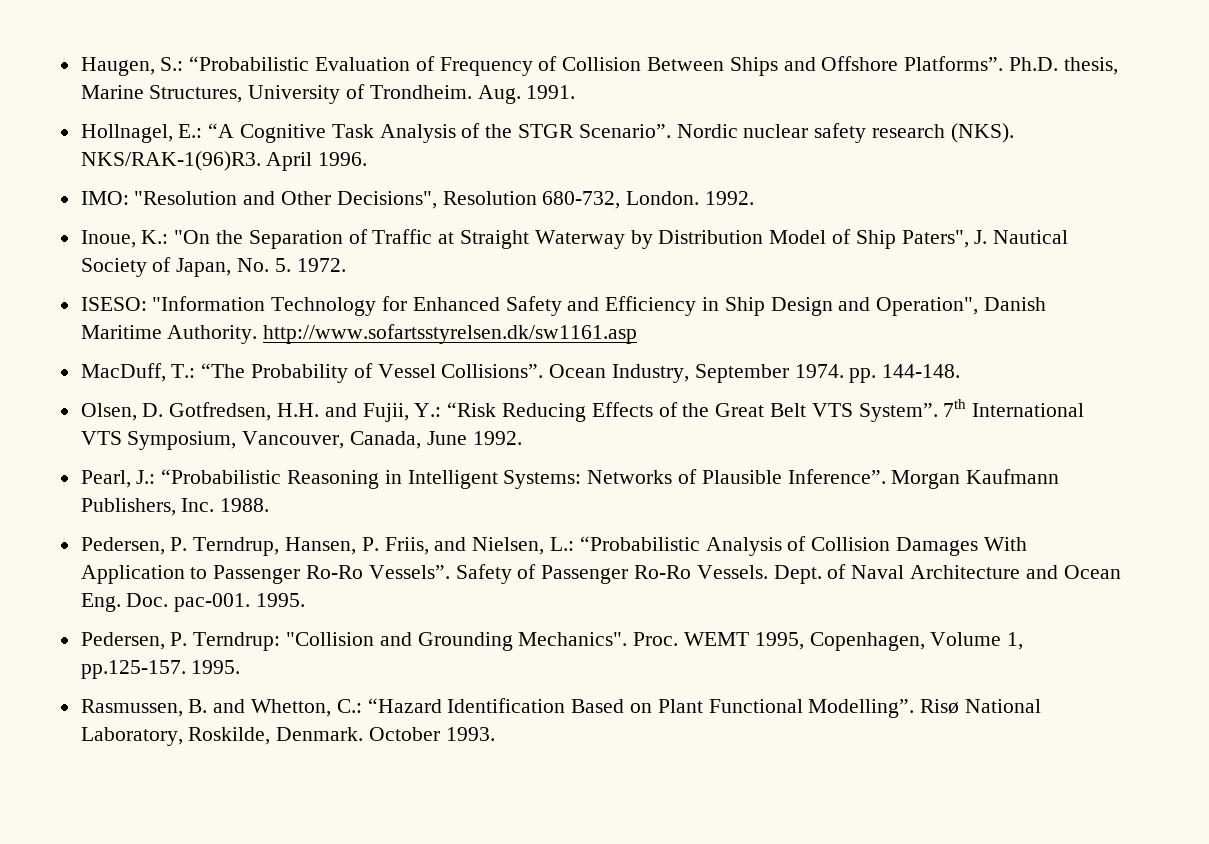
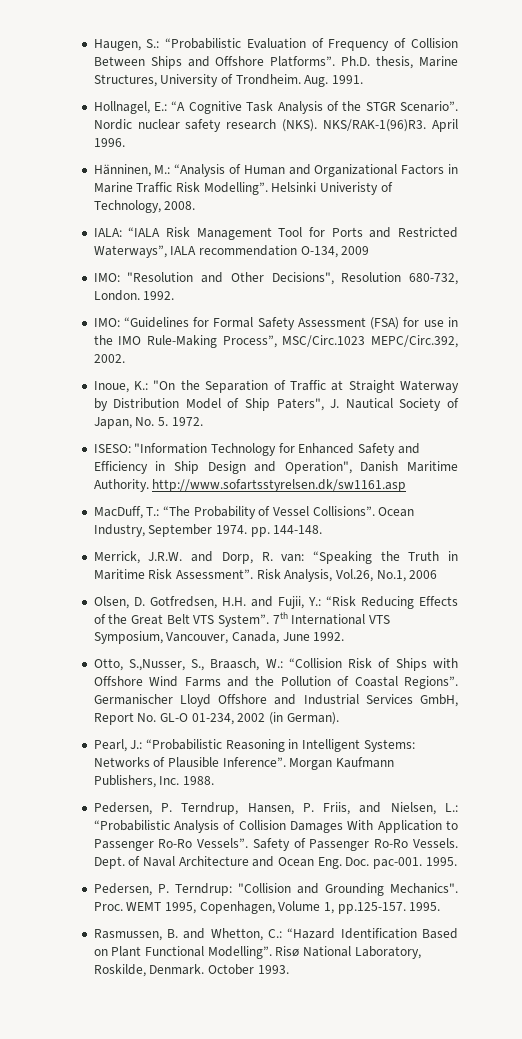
(368, 159) none -> [93,164,458,177] [93,182,393,195] [93,200,196,213] [93,227,458,240] [93,245,370,258] // Hänninen, M.: “Analysis of Human and Organizational Factors in Marine Traffic Risk Modelling”. Helsinki Univeristy of Technology, 2008. // IALA: “IALA Risk Management Tool for Ports and Restricted Waterways”, IALA recommendation O-134, 2009
(755, 198) none -> [93,317,459,330] [93,335,458,348] [93,354,125,363] // IMO: “Guidelines for Formal Safety Assessment (FSA) for use in the IMO Rule-Making Process”, MSC/Circ.1023 MEPC/Circ.392, 2002.
(961, 371) none -> [93,551,459,564] [93,569,438,582] // Merrick, J.R.W. and Dorp, R. van: “Speaking the Truth in Maritime Risk Assessment”. Risk Analysis, Vol.26, No.1, 2006
(522, 438) none -> [93,658,459,671] [93,676,458,689] [93,694,458,707] [93,712,339,725] // Otto, S.,Nusser, S., Braasch, W.: “Collision Risk of Ships with Offshore Wind Farms and the Pollution of Coastal Regions”. Germanischer Lloyd Offshore and Industrial Services GmbH, Report No. GL-O 01-234, 2002 (in German).

